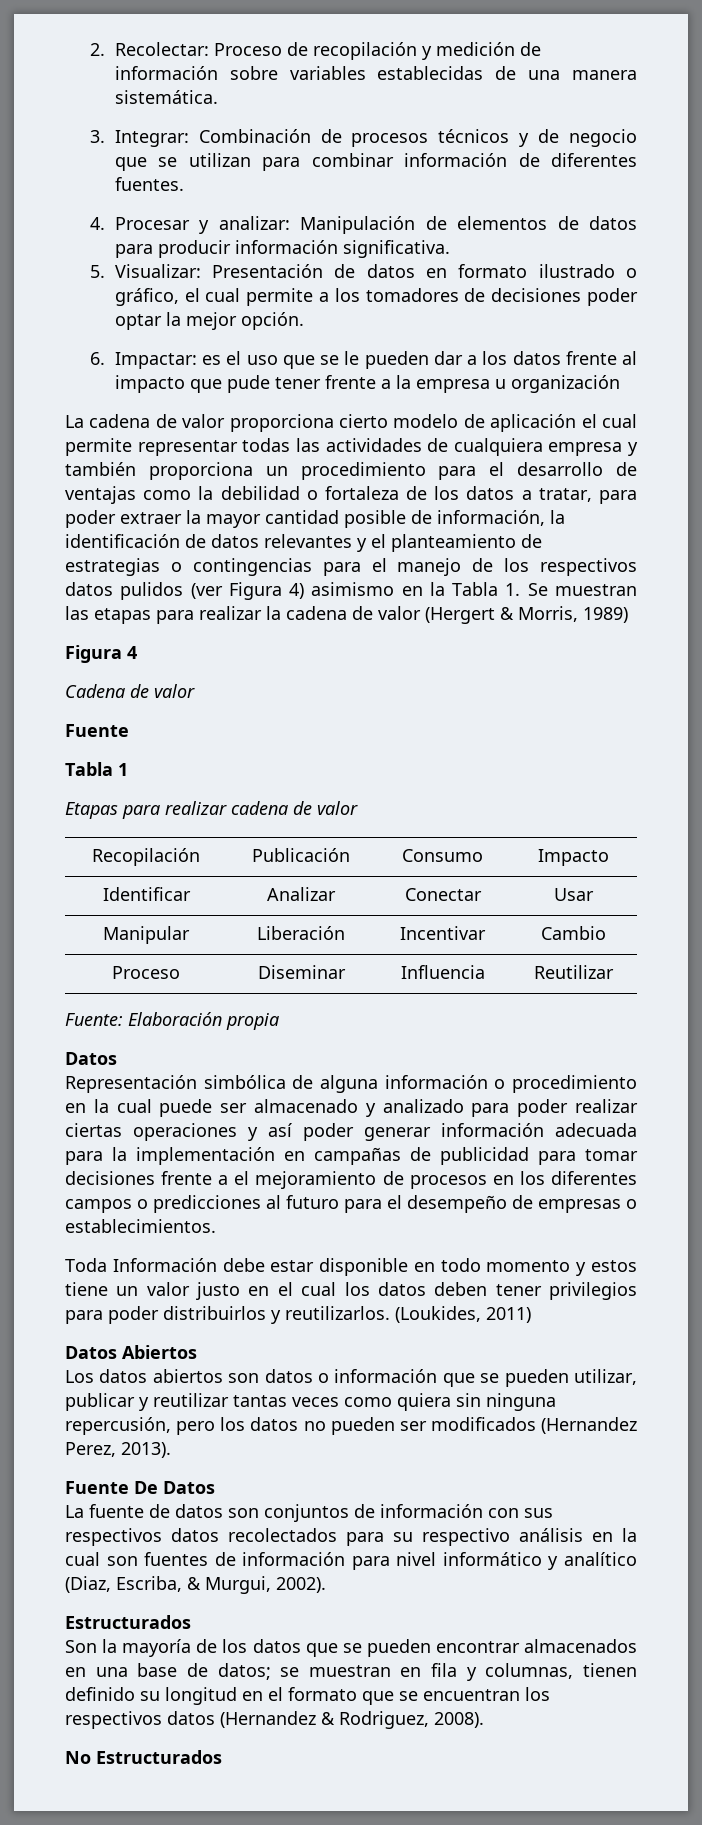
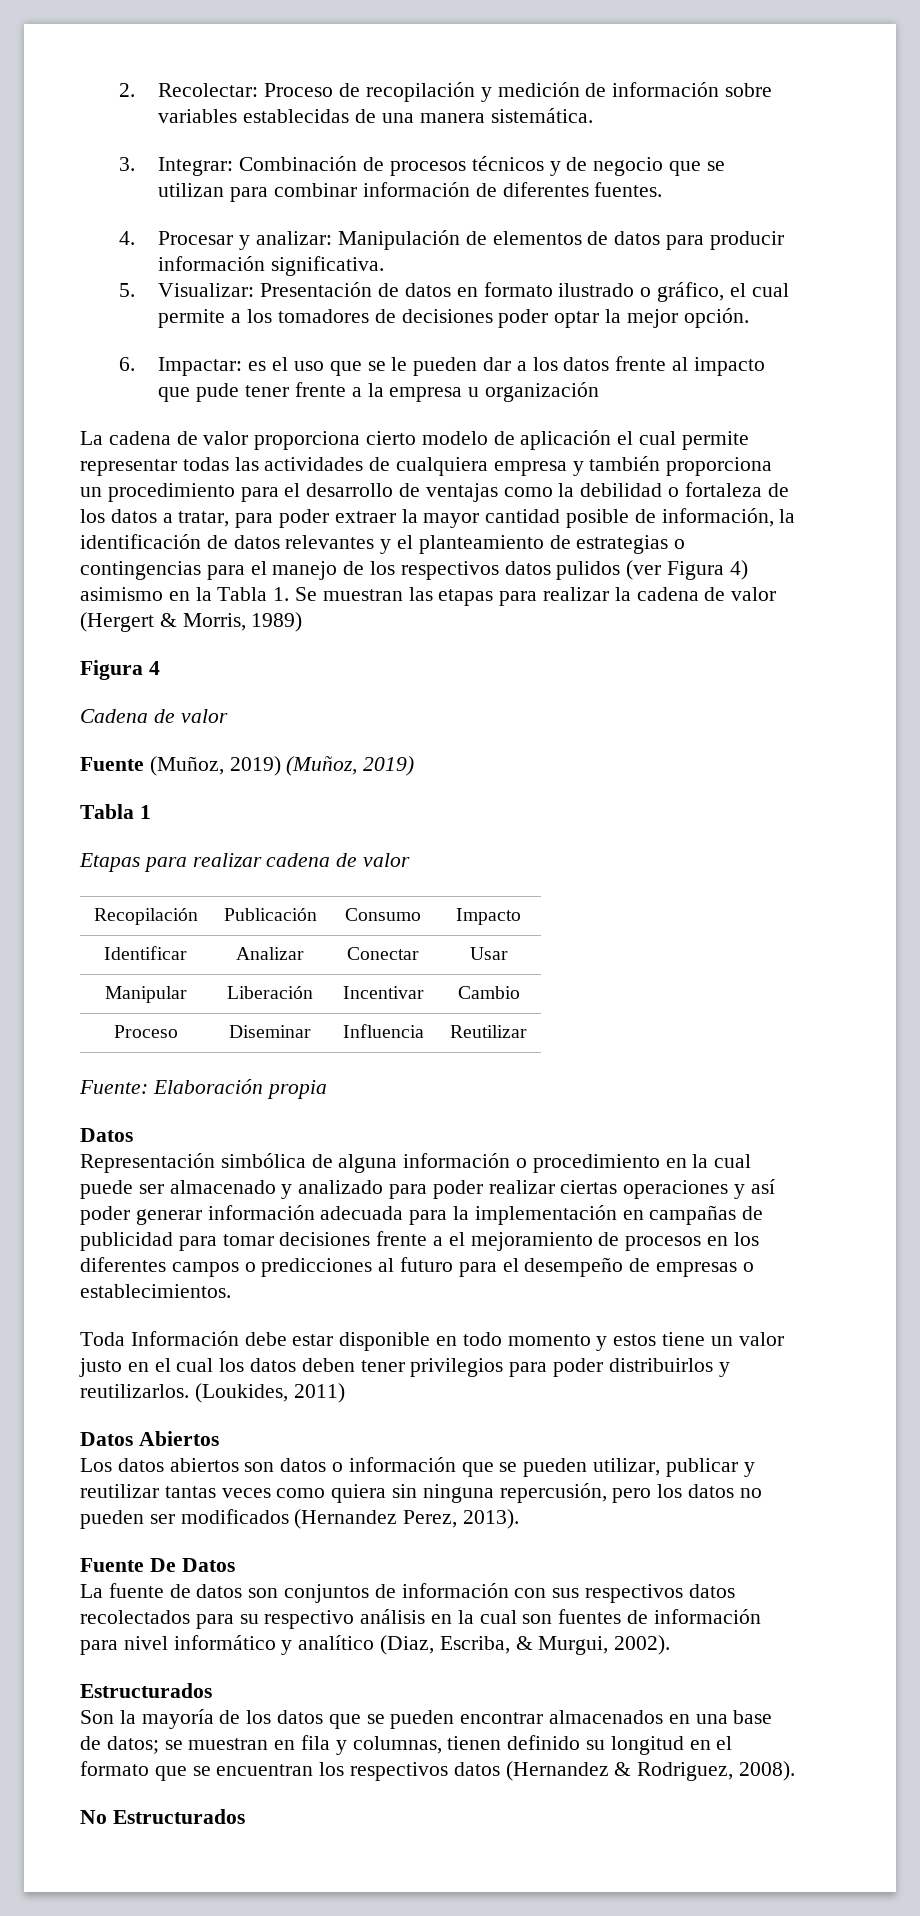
(129, 730) none -> [149,756,415,776] (Muñoz, 2019) (Muñoz, 2019)

